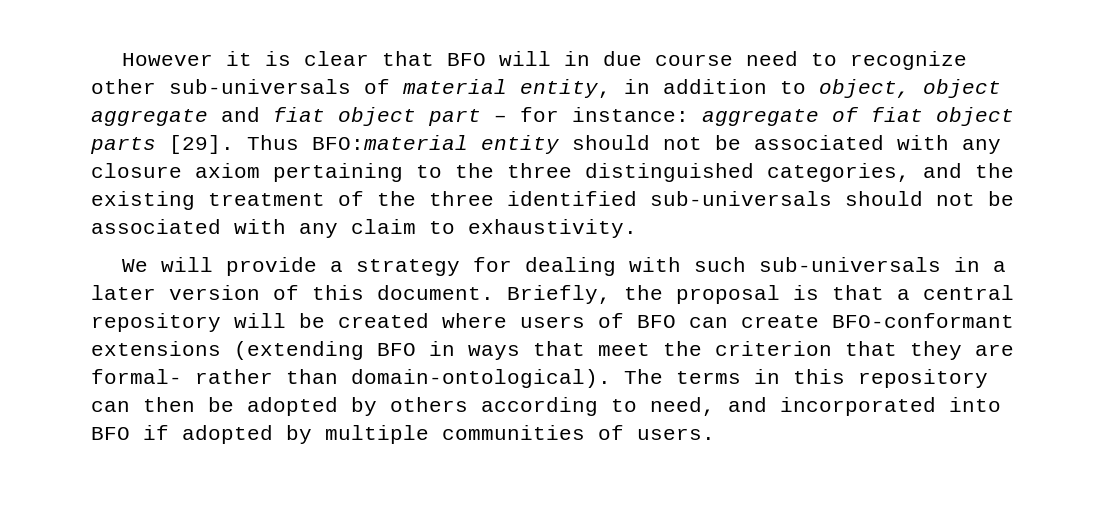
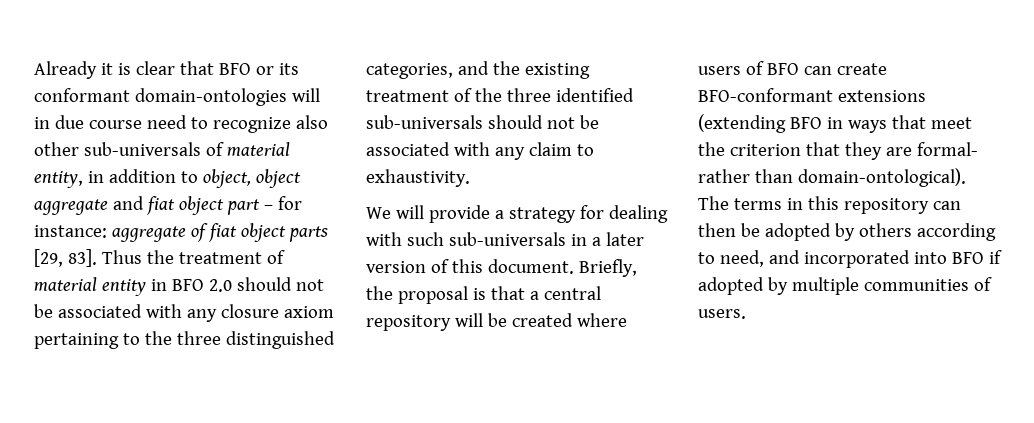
[122,53,214,66] However -> [34,61,97,79] Already
(487, 59) none -> [255,63,299,75] [34,88,287,106] or its conformant domain-ontologies
(968, 60) none -> [295,115,328,129] also
[169,135,559,154] [29]. Thus BFO:material entity -> [34,249,285,267] [34,277,232,296] [29, 83]. Thus the treatment of material entity in BFO 2.0

